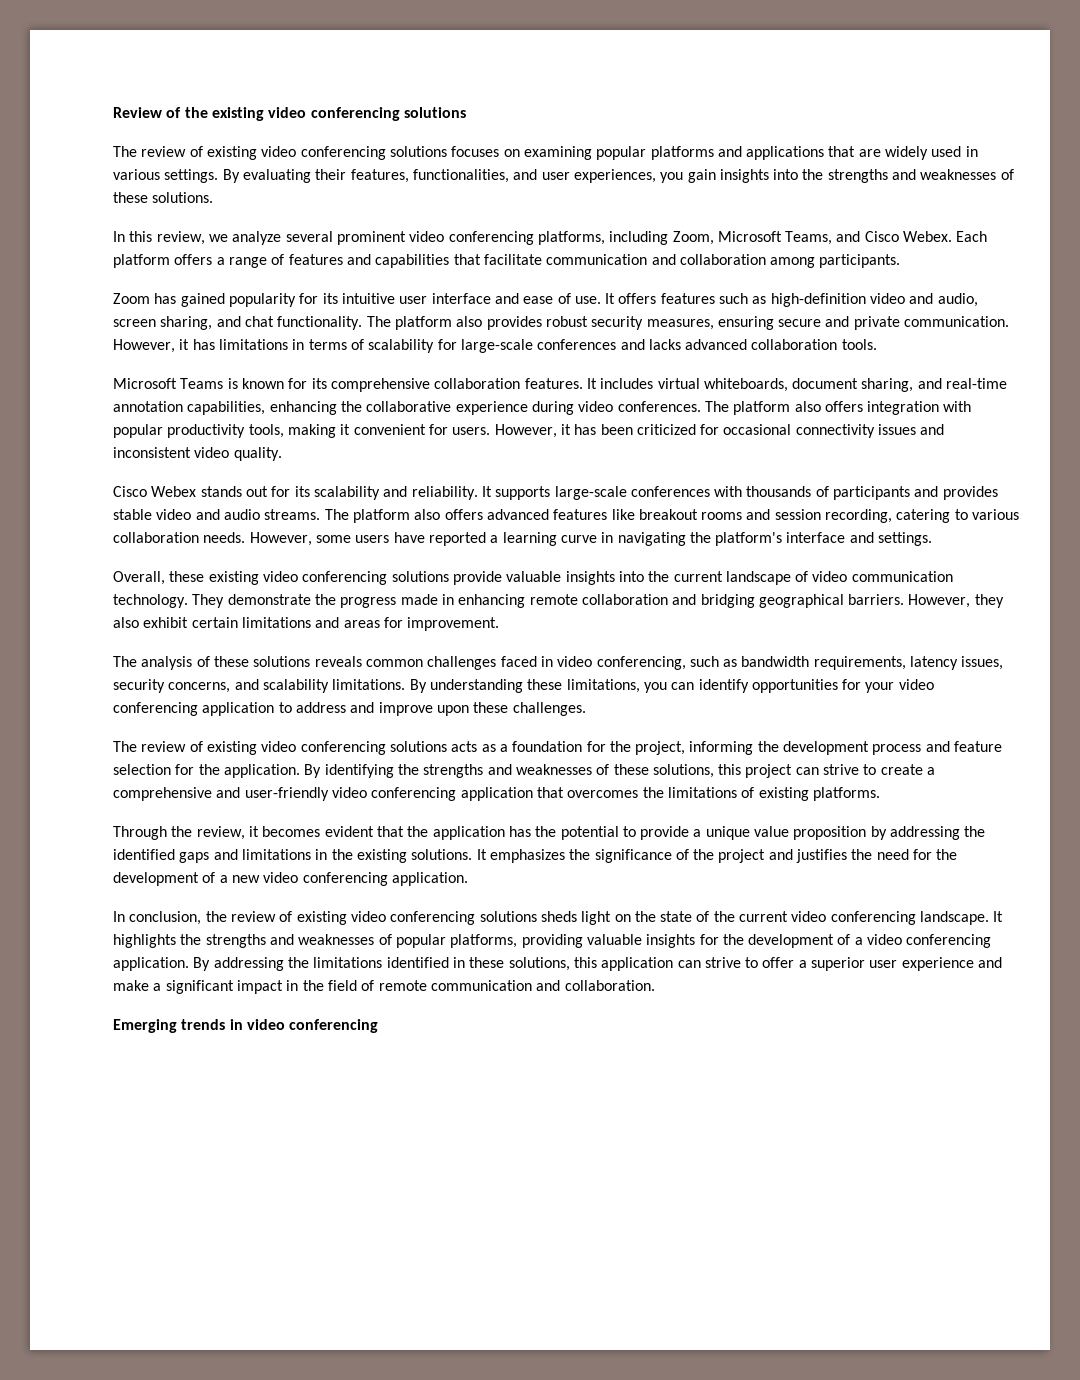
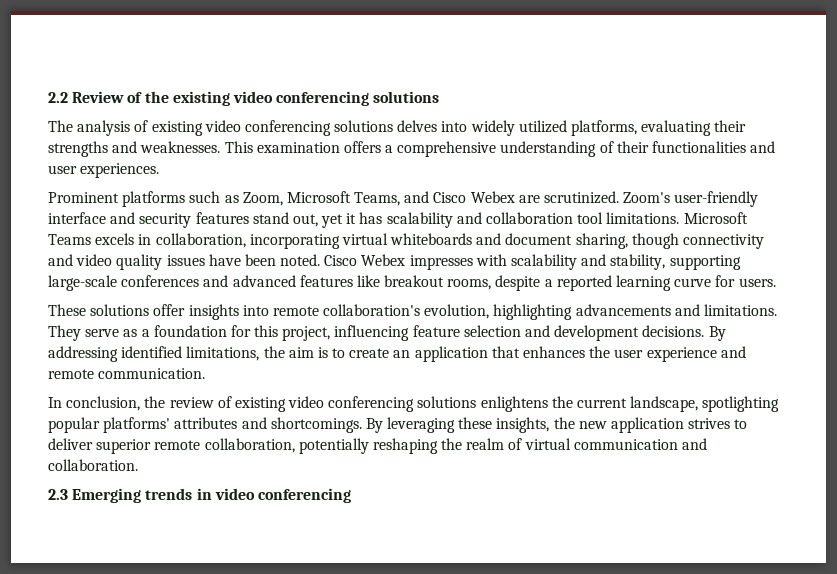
(113, 112) none -> [48,92,68,103] 2.2
[141,146,978,160] [113,169,1014,183] [113,192,214,203] [113,231,669,245] review of existing video conferencing solutions focuses on examining popular platforms and applications that are widely used in various settings. By evaluating their features, functionalities, and user experiences, you gain insights into the strengths and weaknesses of these solutions. // In this review, we analyze several prominent video conferencing platforms, including -> [77,120,747,136] [48,141,776,157] [48,163,160,178] [48,191,239,207] analysis of existing video conferencing solutions delves into widely utilized platforms, evaluating their strengths and weaknesses. This examination offers a comprehensive understanding of their functionalities and user experiences. // Prominent platforms such as
[903,231,988,242] [113,254,901,268] [113,293,978,307] [113,316,1010,330] [113,339,877,353] [113,378,1008,392] [113,401,972,415] [113,424,945,438] [113,447,282,461] [113,486,998,500] [113,509,1020,523] [113,532,933,546] [113,571,953,585] [113,594,1004,608] [113,617,500,631] [113,656,1004,670] [113,679,934,693] [113,702,586,716] [113,741,1003,755] [113,764,936,778] [113,787,880,801] [113,826,986,840] [113,849,958,863] [113,872,468,886] Webex. Each platform offers a range of features and capabilities that facilitate communication and collaboration among participants. // Zoom has gained popularity for its intuitive user interface and ease of use. It offers features such as high-definition video and audio, screen sharing, and chat functionality. The platform also provides robust security measures, ensuring secure and private communication. However, it has limitations in terms of scalability for large-scale conferences and lacks advanced collaboration tools. // Microsoft Teams is known for its comprehensive collaboration features. It includes virtual whiteboards, document sharing, and real-time annotation capabilities, enhancing the collaborative experience during video conferences. The platform also offers integration with popular productivity tools, making it convenient for users. However, it has been criticized for occasional connectivity issues and inconsistent video quality. // Cisco Webex stands out for its scalability and reliability. It supports large-scale conferences with thousands of participants and provides stable video and audio streams. The platform also offers advanced features like breakout rooms and session recording, catering to various collaboration needs. However, some users have reported a learning curve in navigating the platform's interface and settings. // Overall, these existing video conferencing solutions provide valuable insights into the current landscape of video communication technology. They demonstrate the progress made in enhancing remote collaboration and bridging geographical barriers. However, they also exhibit certain limitations and areas for improvement. // The analysis of these solutions reveals common challenges faced in video conferencing, such as bandwidth requirements, latency issues, security concerns, and scalability limitations. By understanding these limitations, you can identify opportunities for your video conferencing application to address and improve upon these challenges. // The review of existing video conferencing solutions acts as a foundation for the project, informing the development process and feature selection for the application. By identifying the strengths and weaknesses of these solutions, this project can strive to create a comprehensive and user-friendly video conferencing application that overcomes the limitations of existing platforms. // Through the review, it becomes evident that the application has the potential to provide a unique value proposition by addressing the identified gaps and limitations in the existing solutions. It emphasizes the significance of the project and justifies the need for the development of a new video conferencing application. -> [470,191,759,207] [48,212,748,228] [48,233,765,249] [48,254,741,270] [48,275,776,291] [48,304,778,320] [48,325,726,341] [48,346,746,362] [48,368,206,379] Webex are scrutinized. Zoom's user-friendly interface and security features stand out, yet it has scalability and collaboration tool limitations. Microsoft Teams excels in collaboration, incorporating virtual whiteboards and document sharing, though connectivity and video quality issues have been noted. Cisco Webex impresses with scalability and stability, supporting large-scale conferences and advanced features like breakout rooms, despite a reported learning curve for users. // These solutions offer insights into remote collaboration's evolution, highlighting advancements and limitations. They serve as a foundation for this project, influencing feature selection and development decisions. By addressing identified limitations, the aim is to create an application that enhances the user experience and remote communication.
[540,911,1004,925] [113,934,992,948] [113,957,1003,971] [113,980,427,994] sheds light on the state of the current video conferencing landscape. It highlights the strengths and weaknesses of popular platforms, providing valuable insights for the development of a video conferencing application. By addressing the limitations identified in these solutions, this application can strive to offer a superior user experience and make a significant impact in the field of remote -> [480,396,780,412] [48,417,748,433] [48,438,571,454] enlightens the current landscape, spotlighting popular platforms' attributes and shortcomings. By leveraging these insights, the new application strives to deliver superior remote collaboration, potentially reshaping the realm of virtual
(655, 985) none -> [48,489,68,500] 2.3

